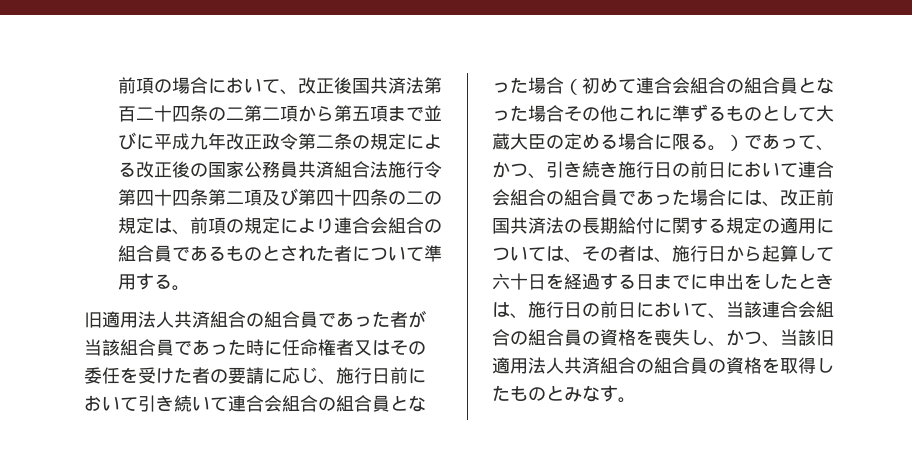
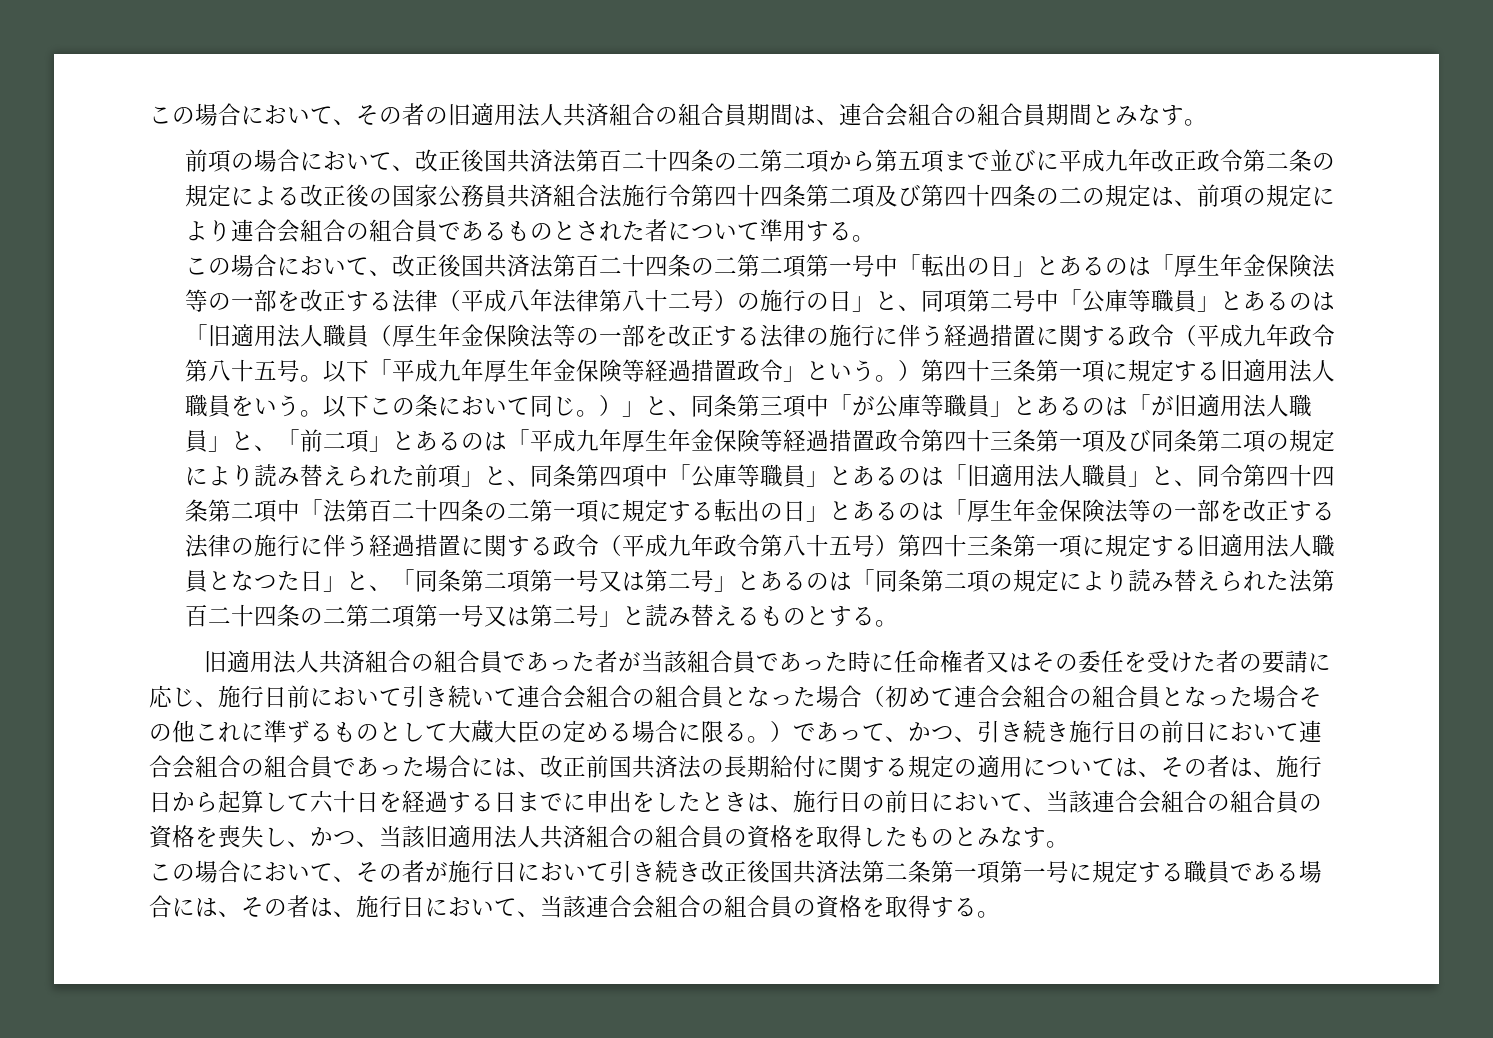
(117, 85) none -> [149,103,1207,127] この場合において、その者の旧適用法人共済組合の組合員期間は、連合会組合の組合員期間とみなす。 //
(190, 288) none -> [184,254,1335,278] [184,289,1335,313] [184,324,1335,348] [184,359,1335,383] [184,394,1312,418] [184,429,1335,453] [184,464,1335,488] [184,499,1335,523] [184,534,1335,558] [184,569,1335,593] [184,604,898,628] // この場合において、改正後国共済法第百二十四条の二第二項第一号中「転出の日」とあるのは「厚生年金保険法等の一部を改正する法律（平成八年法律第八十二号）の施行の日」と、同項第二号中「公庫等職員」とあるのは「旧適用法人職員（厚生年金保険法等の一部を改正する法律の施行に伴う経過措置に関する政令（平成九年政令第八十五号。以下「平成九年厚生年金保険等経過措置政令」という。）第四十三条第一項に規定する旧適用法人職員をいう。以下この条において同じ。）」と、同条第三項中「が公庫等職員」とあるのは「が旧適用法人職員」と、「前二項」とあるのは「平成九年厚生年金保険等経過措置政令第四十三条第一項及び同条第二項の規定により読み替えられた前項」と、同条第四項中「公庫等職員」とあるのは「旧適用法人職員」と、同令第四十四条第二項中「法第百二十四条の二第一項に規定する転出の日」とあるのは「厚生年金保険法等の一部を改正する法律の施行に伴う経過措置に関する政令（平成九年政令第八十五号）第四十三条第一項に規定する旧適用法人職員となつた日」と、「同条第二項第一号又は第二号」とあるのは「同条第二項の規定により読み替えられた法第百二十四条の二第二項第一号又は第二号」と読み替えるものとする。
(636, 400) none -> [149,860,1322,884] [149,895,1000,919] // この場合において、その者が施行日において引き続き改正後国共済法第二条第一項第一号に規定する職員である場合には、その者は、施行日において、当該連合会組合の組合員の資格を取得する。

